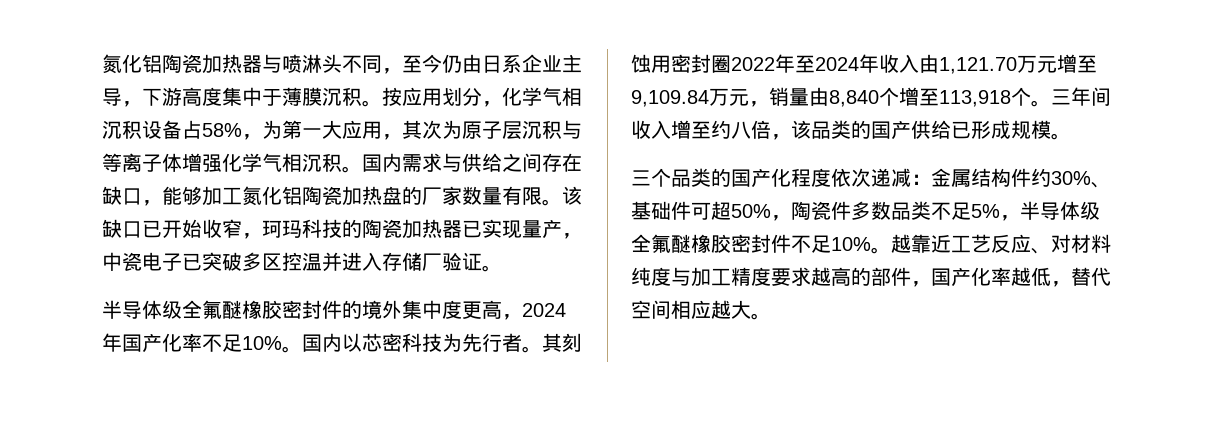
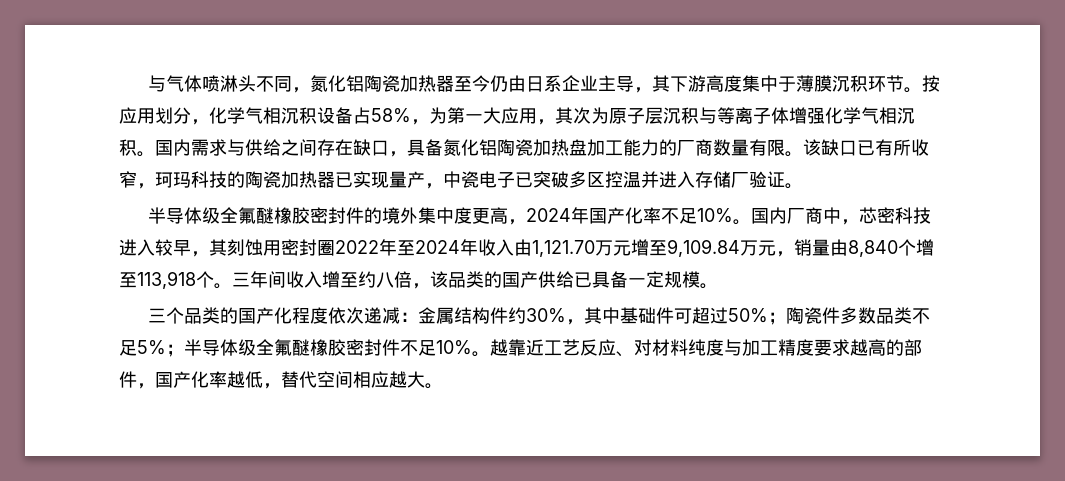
(102, 64) none -> [148,75,311,93] 与气体喷淋头不同，
[262,54,402,74] 与喷淋头不同， -> (455, 83) none
(142, 104) none -> [652,75,671,92] 其
(362, 96) none -> [868,75,905,92] 环节
[162,186,242,206] 能够加工 -> [407,139,443,156] 具备
[402,186,462,205] 的厂家 -> [587,139,713,156] 加工能力的厂商
[162,219,202,238] 开始 -> [875,139,911,156] 有所
[342,333,542,353] 以芯密科技为先行者。 -> [787,207,932,225] [119,239,209,257] 厂商中，芯密科技进入较早，
[971,120,1011,139] 形成 -> [592,271,664,288] 具备一定
[1091,182,1111,188] 、 -> [566,307,621,325] ，其中
[731,204,791,221] 50%， -> [710,307,787,325] 过50%；
[1000,215,1020,221] ， -> [166,344,184,357] ；

